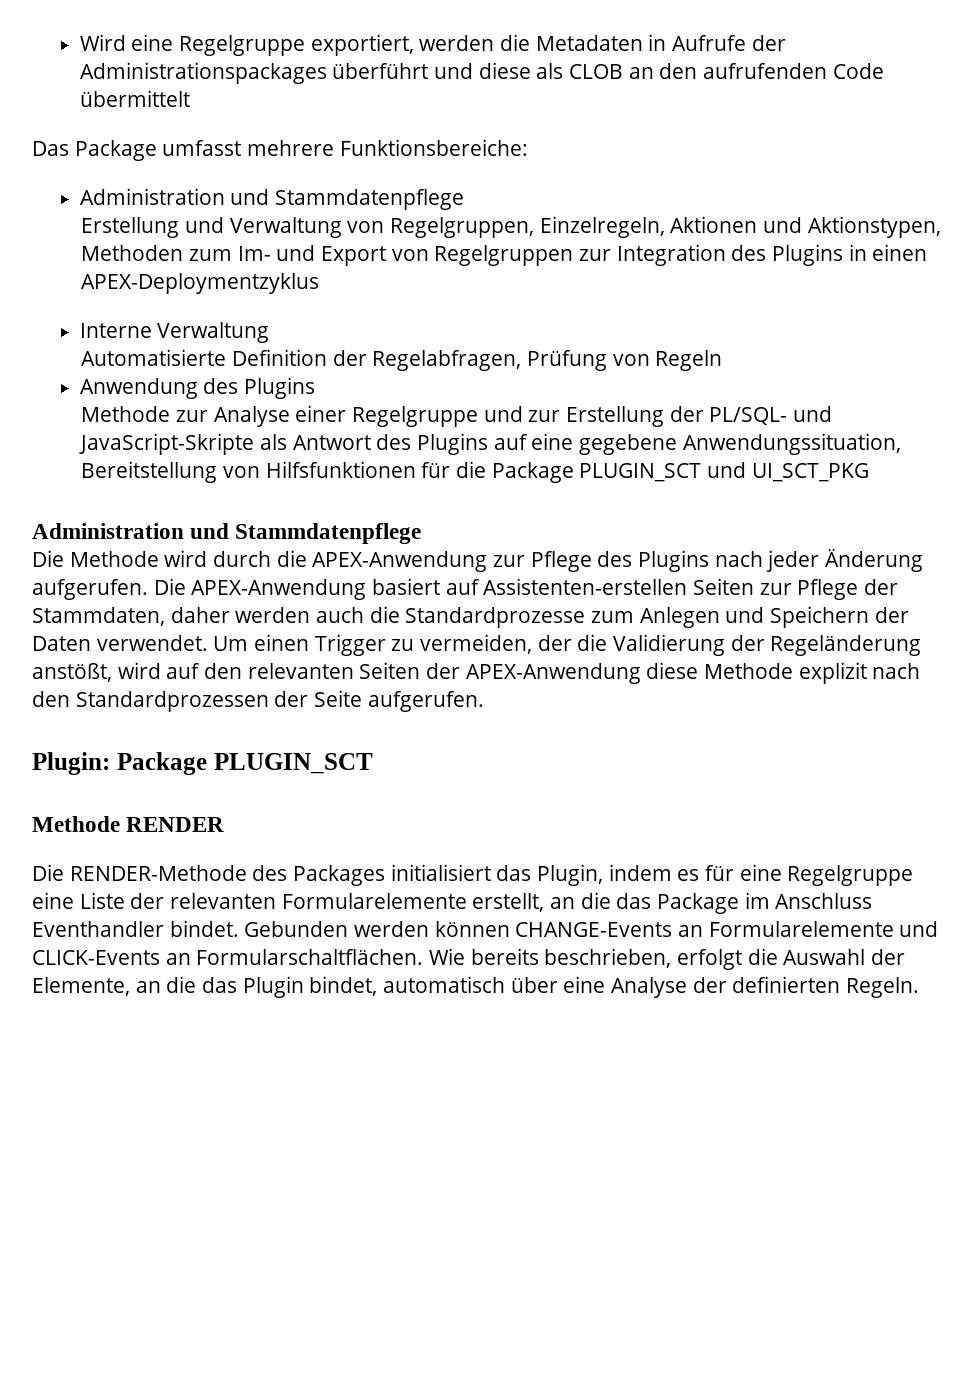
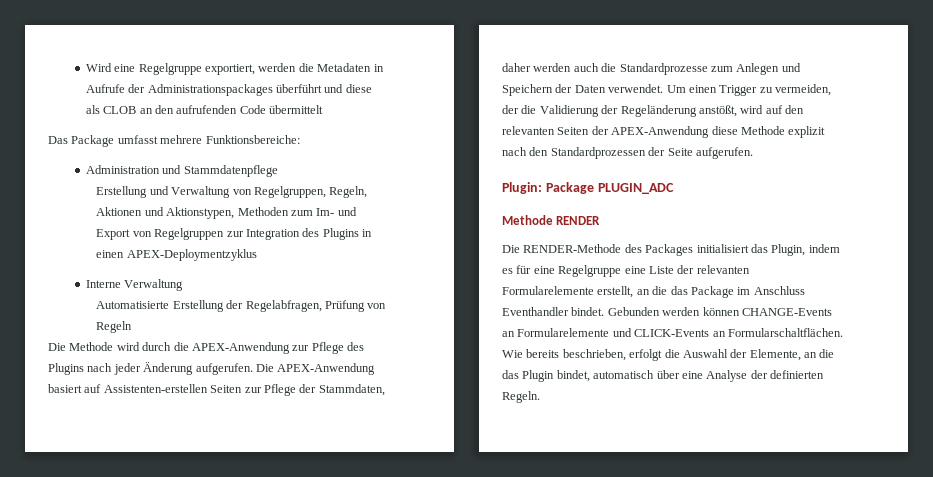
[539,216,665,238] Einzelregeln, -> [329,186,368,198] Regeln,
[231,349,327,366] Definition -> [172,300,224,312] Erstellung
[79,377,316,399] [81,405,832,427] [79,433,901,455] [81,461,869,483] [32,523,422,544] // Anwendung des Plugins // Methode zur Analyse einer Regelgruppe und zur Erstellung der PL/SQL- und JavaScript-Skripte als Antwort des Plugins auf eine gegebene Anwendungssituation, Bereitstellung von Hilfsfunktionen für die Package PLUGIN_SCT und UI_SCT_PKG // Administration und Stammdatenpflege -> (133, 327) none
[213,753,373,774] PLUGIN_SCT -> [597,183,674,194] PLUGIN_ADC

